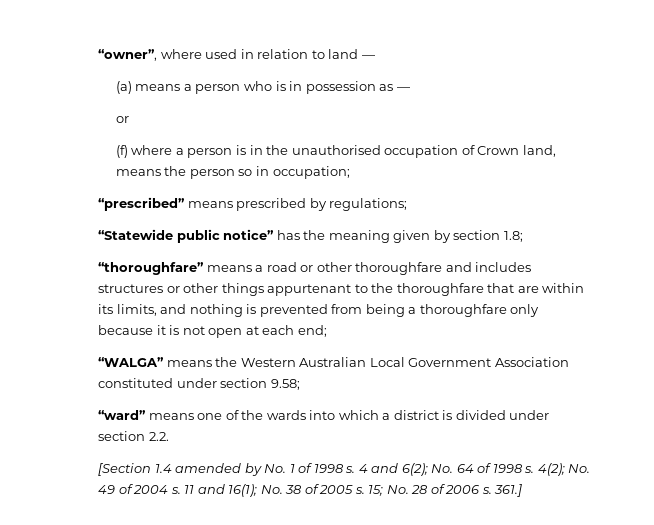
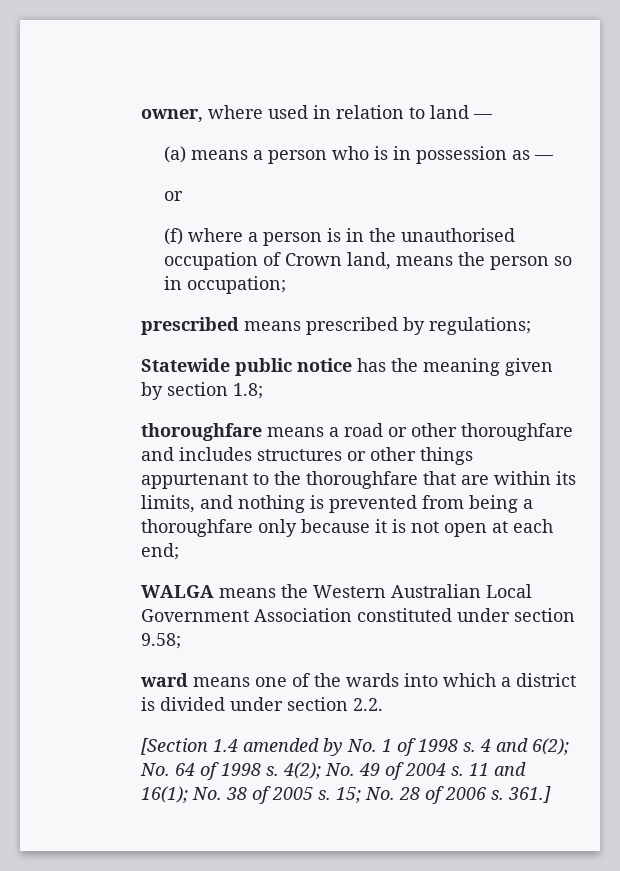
[98,49,158,61] “owner”, -> [140,109,203,123] owner,
[98,197,186,211] “prescribed” -> [140,317,239,335] prescribed
[98,229,275,243] “Statewide public notice” -> [140,358,352,376] Statewide public notice
[98,262,205,275] “thoroughfare” -> [140,423,262,441] thoroughfare
[98,357,165,367] “WALGA” -> [140,585,214,598] WALGA
[98,410,147,420] “ward” -> [139,673,188,687] ward

